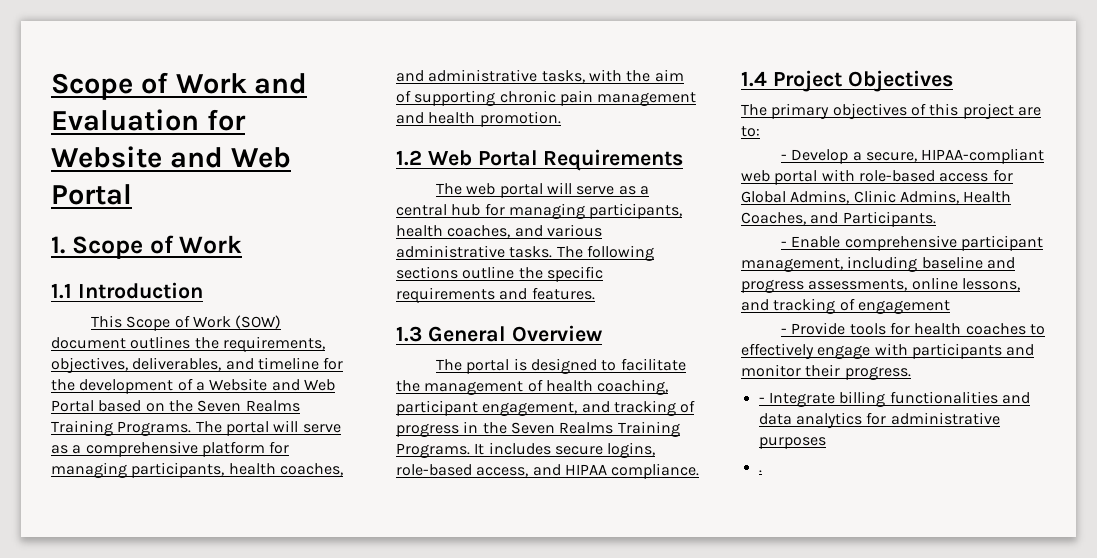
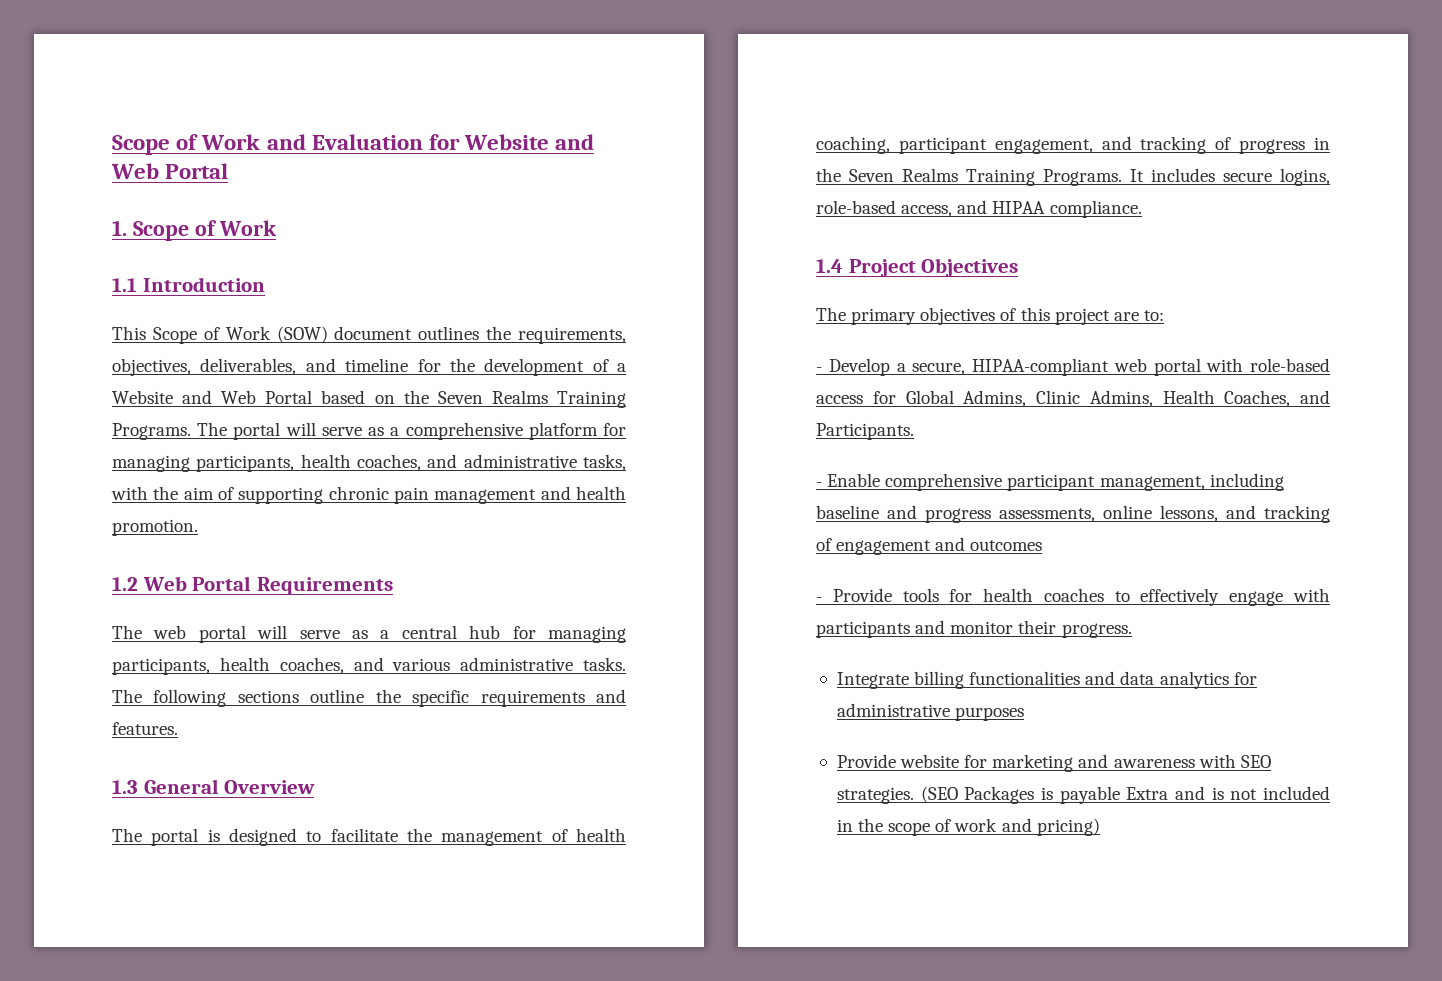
(950, 307) none -> [935,537,1043,551] and outcomes
[758,397,765,403] - -> (1132, 630) none
[758,470,762,473] . -> [836,754,1271,772] [836,786,1330,804] [836,818,1100,836] Provide website for marketing and awareness with SEO strategies. (SEO Packages is payable Extra and is not included in the scope of work and pricing)

